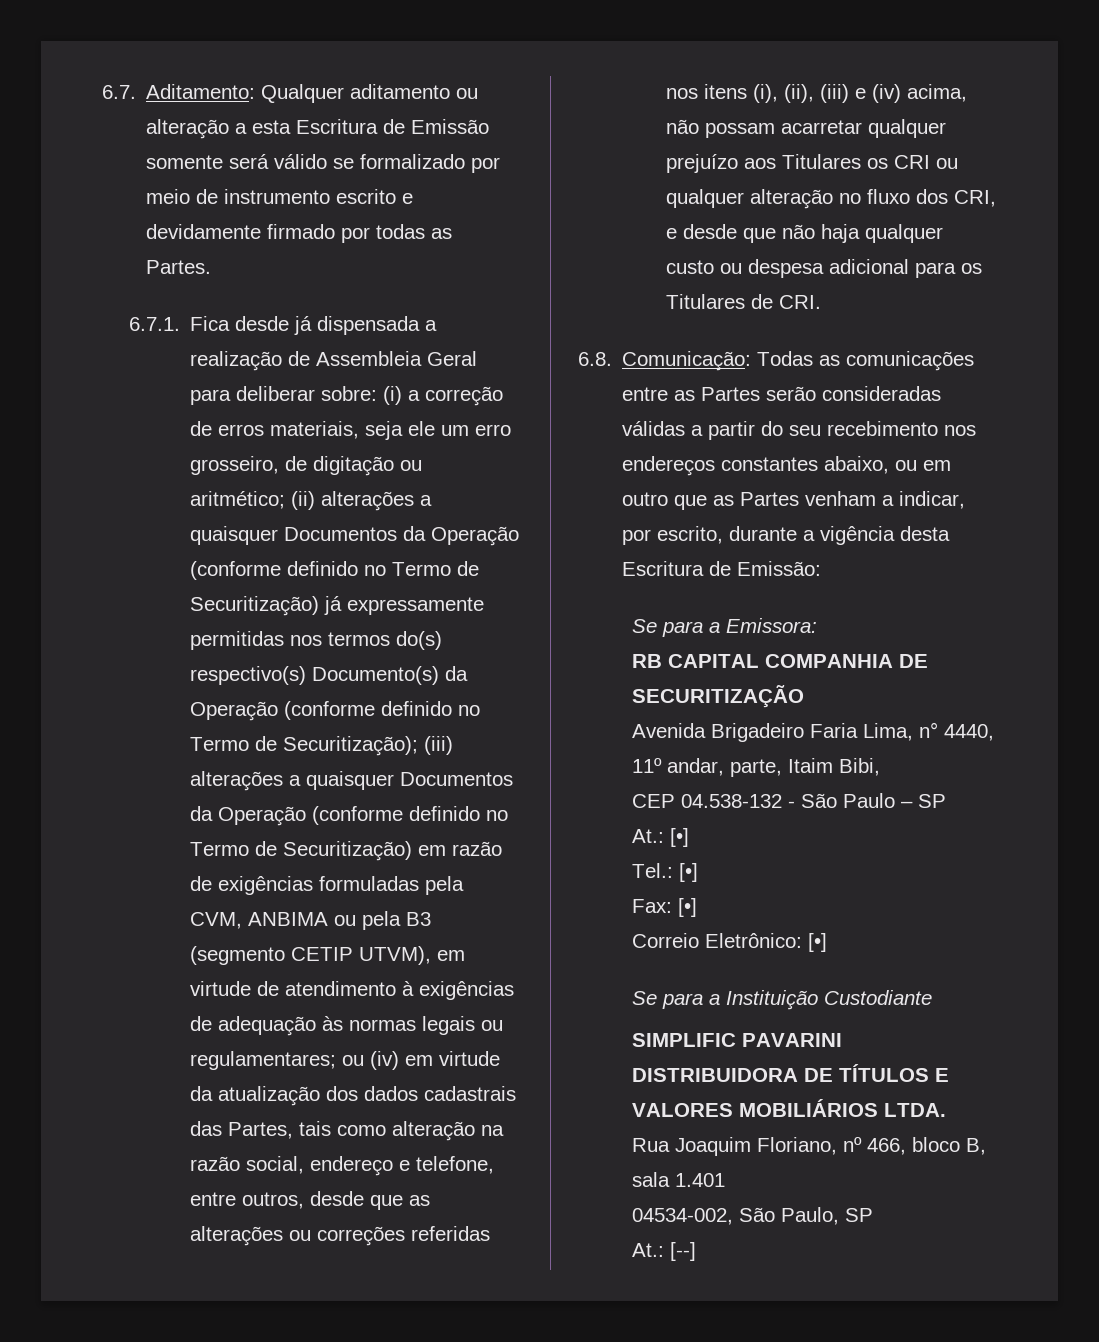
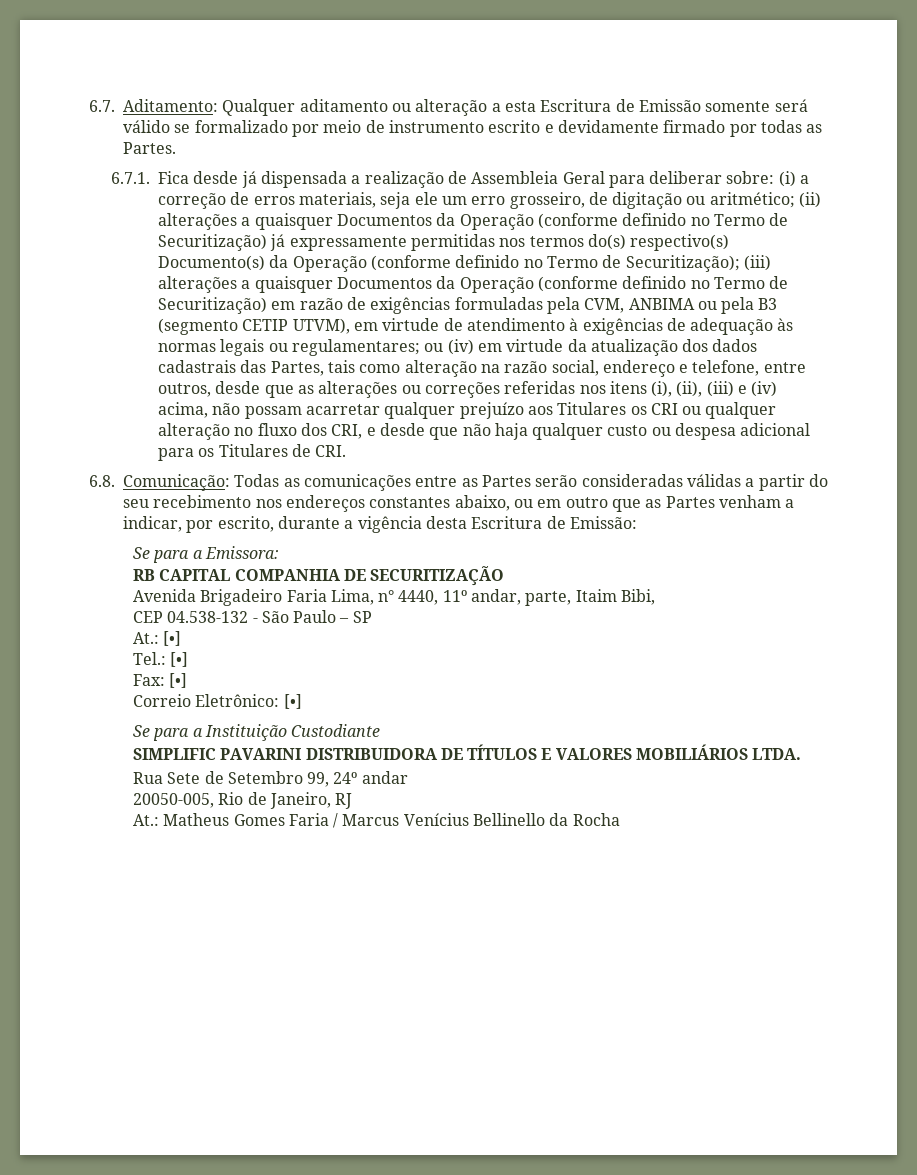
[674,1137,986,1156] [631,1172,725,1187] [631,1207,873,1225] [631,1242,696,1261] Joaquim Floriano, nº 466, bloco B, sala 1.401 // 04534-002, São Paulo, SP // At.: [--] -> [167,771,408,787] [132,792,353,809] [132,813,620,828] Sete de Setembro 99, 24º andar // 20050-005, Rio de Janeiro, RJ // At.: Matheus Gomes Faria / Marcus Venícius Bellinello da Rocha

